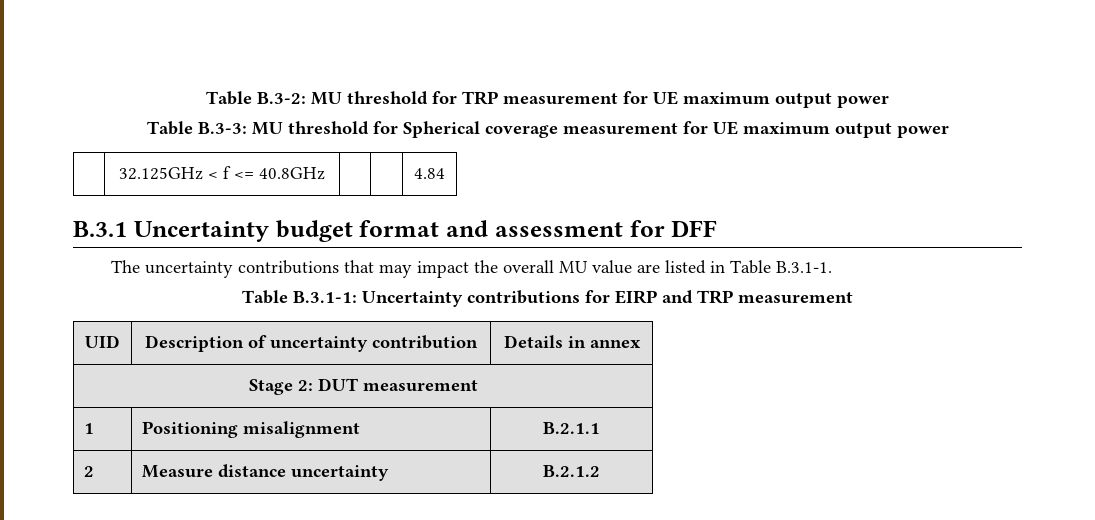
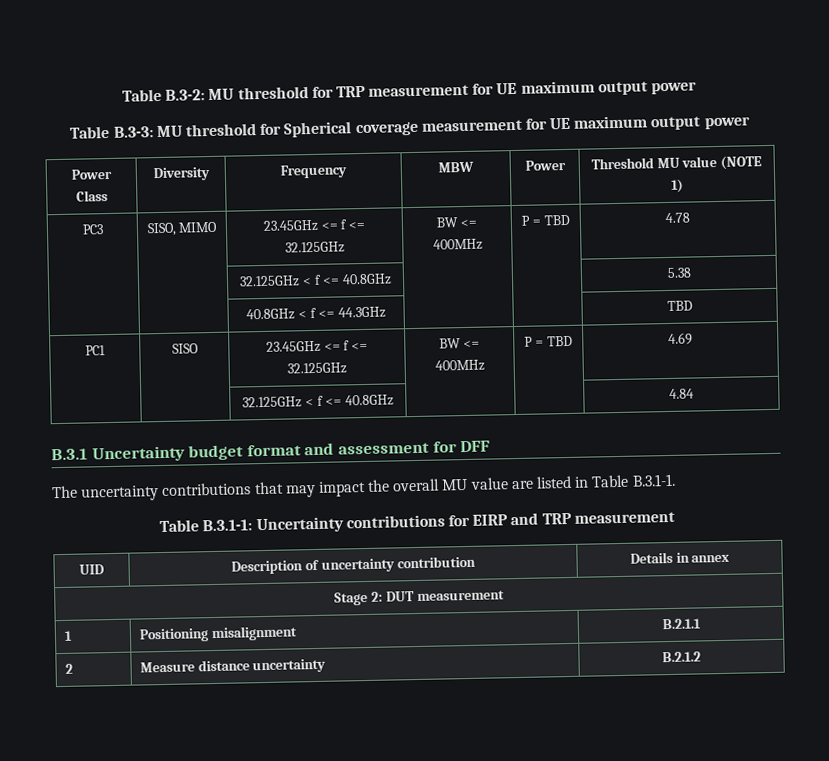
(949, 131) none -> [71,168,112,180] [76,190,108,202] [152,166,211,182] [280,164,347,179] [438,161,474,173] [524,159,566,171] [590,155,763,170] [671,178,684,193] [81,224,104,235] [146,221,219,237] [262,219,367,232] [285,241,345,254] [436,217,477,228] [432,238,483,251] [521,214,570,226] [665,212,690,224] [239,273,392,288] [666,267,692,278] [246,306,386,321] [666,300,693,312] [85,345,106,356] [171,343,199,354] [265,340,369,353] [287,362,347,375] [439,338,480,349] [434,359,485,372] [524,335,573,347] [668,332,693,345] Power Class | Diversity | Frequency | MBW | Power | Threshold MU value (NOTE 1) // PC3 | SISO, MIMO | 23.45GHz <= f <= 32.125GHz | BW <= 400MHz | P = TBD | 4.78 // | | 32.125GHz < f <= 40.8GHz | | | 5.38 // | | 40.8GHz < f <= 44.3GHz | | | TBD // PC1 | SISO | 23.45GHz <= f <= 32.125GHz | BW <= 400MHz | P = TBD | 4.69 // |

